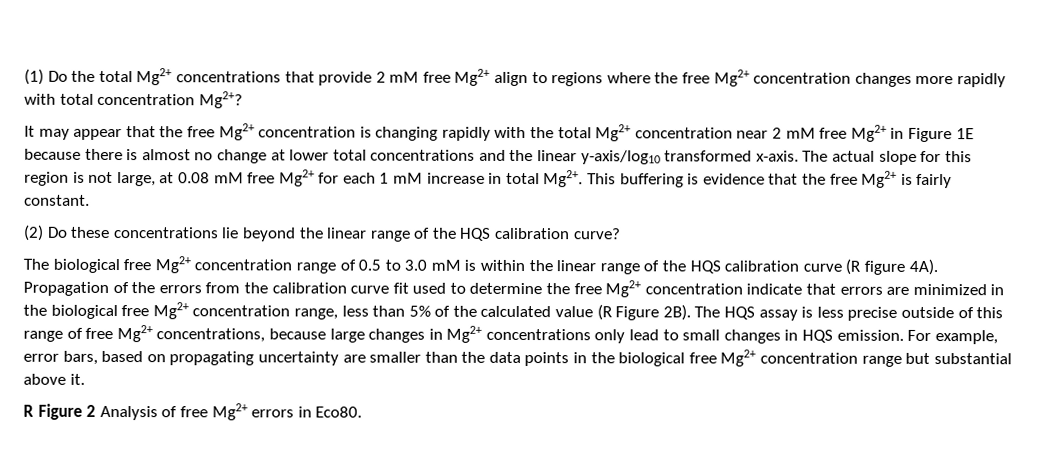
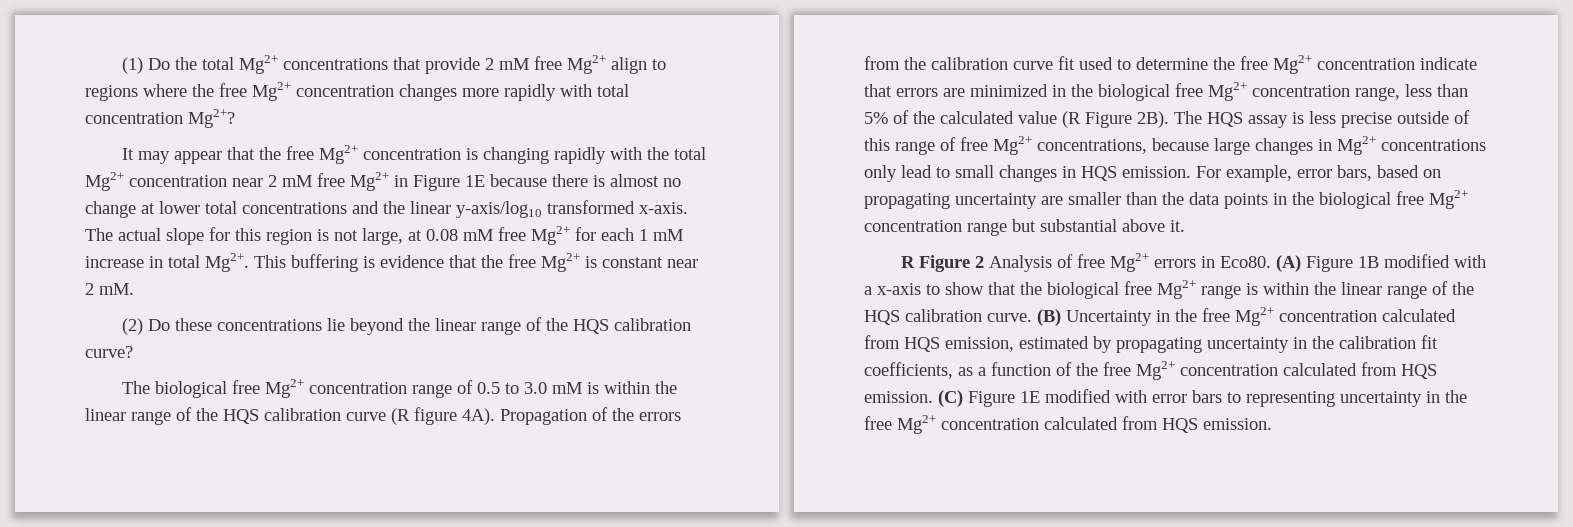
[916,173,953,189] [24,194,90,206] fairly constant. -> [602,257,698,268] [85,283,134,295] constant near 2 mM.
(363, 412) none -> [1276,254,1487,272] [864,280,1474,299] [864,307,1456,326] [864,335,1438,353] [864,361,1437,380] [864,389,1467,407] [864,415,1272,434] (A) Figure 1B modified with a x-axis to show that the biological free Mg2+ range is within the linear range of the HQS calibration curve. (B) Uncertainty in the free Mg2+ concentration calculated from HQS emission, estimated by propagating uncertainty in the calibration fit coefficients, as a function of the free Mg2+ concentration calculated from HQS emission. (C) Figure 1E modified with error bars to representing uncertainty in the free Mg2+ concentration calculated from HQS emission.

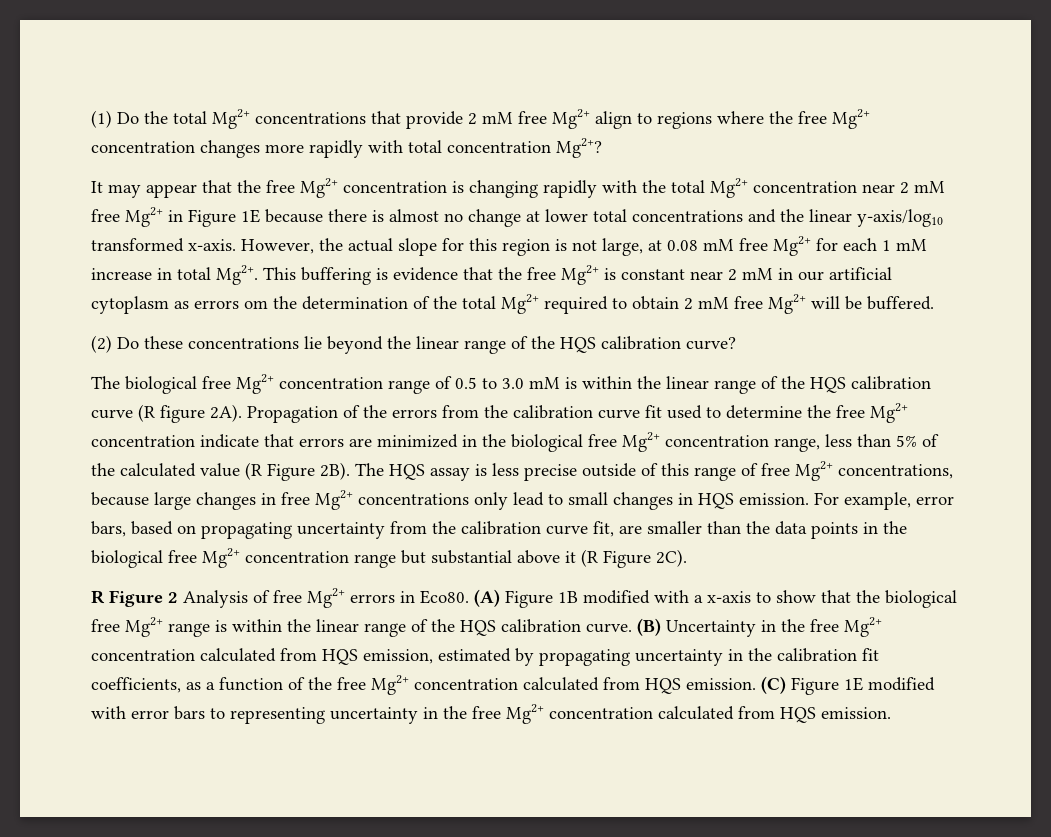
[85,228,113,241] The -> [241,238,343,254] However, the
[99,283,134,295] mM. -> [742,267,892,281] [91,294,934,314] mM in our artificial cytoplasm as errors om the determination of the total Mg2+ required to obtain 2 mM free Mg2+ will be buffered.
[462,408,495,425] 4A). -> [210,404,242,422] 2A).
(1332, 145) none -> [281,492,310,505] free
(1037, 201) none -> [390,521,614,537] from the calibration curve fit,
[1170,220,1185,232] it. -> [565,549,687,568] it (R Figure 2C).

